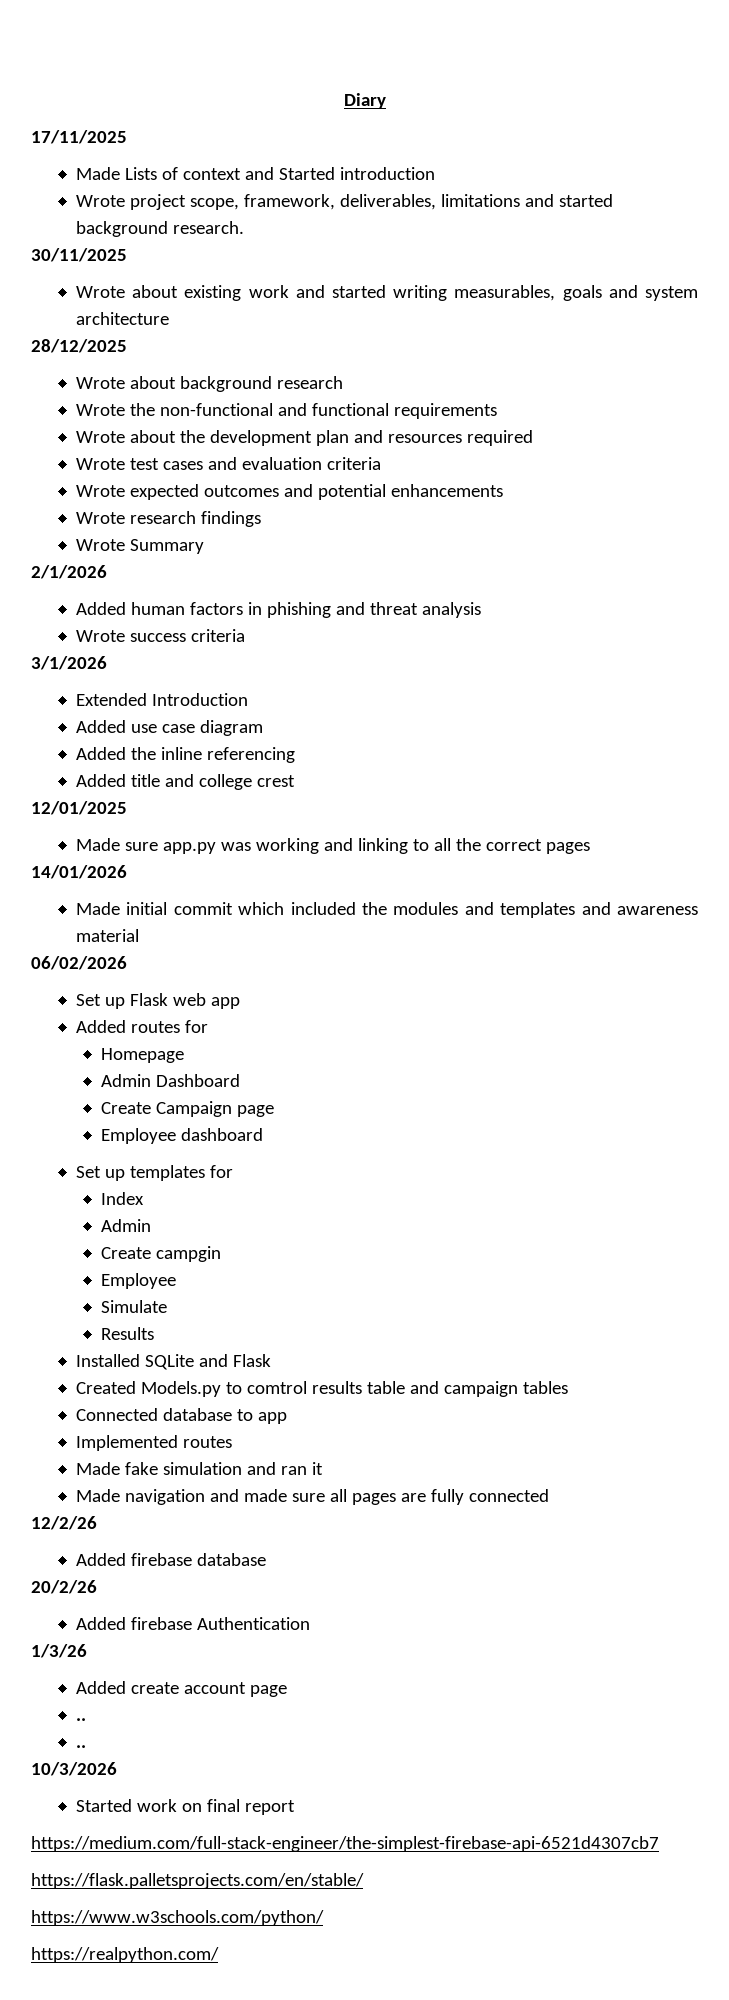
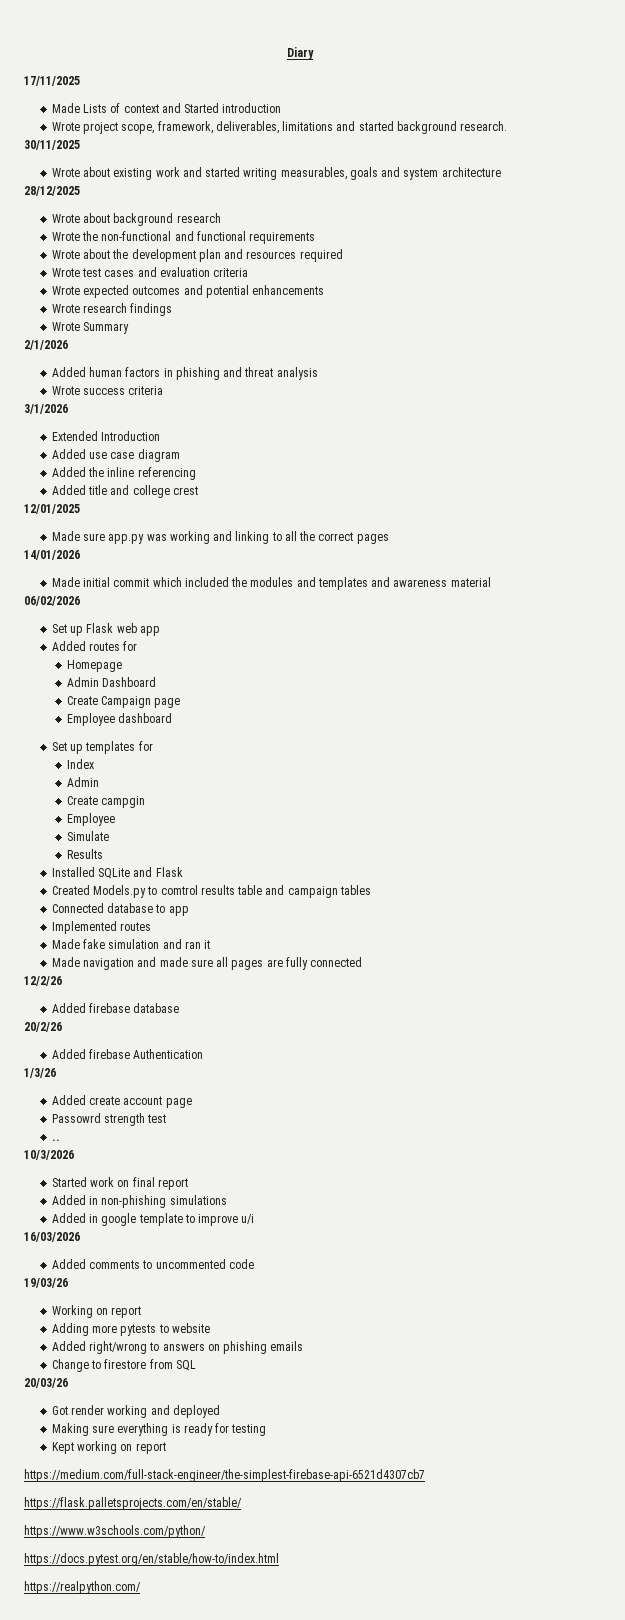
[75,1718,86,1721] .. -> [51,1113,167,1126] Passowrd strength test
(295, 1807) none -> [51,1195,227,1208] [51,1213,255,1226] [24,1232,80,1242] [51,1259,254,1269] [24,1278,68,1288] [51,1305,142,1318] [51,1323,210,1336] [51,1341,304,1354] [51,1359,196,1372] [24,1378,68,1388] [51,1405,220,1418] [51,1423,267,1436] [51,1441,166,1454] // Added in non-phishing simulations // Added in google template to improve u/i // 16/03/2026 // Added comments to uncommented code // 19/03/26 // Working on report // Adding more pytests to website // Added right/wrong to answers on phishing emails // Change to firestore from SQL // 20/03/26 // Got render working and deployed // Making sure everything is ready for testing // Kept working on report
(324, 1918) none -> [24,1553,279,1566] // https://docs.pytest.org/en/stable/how-to/index.html

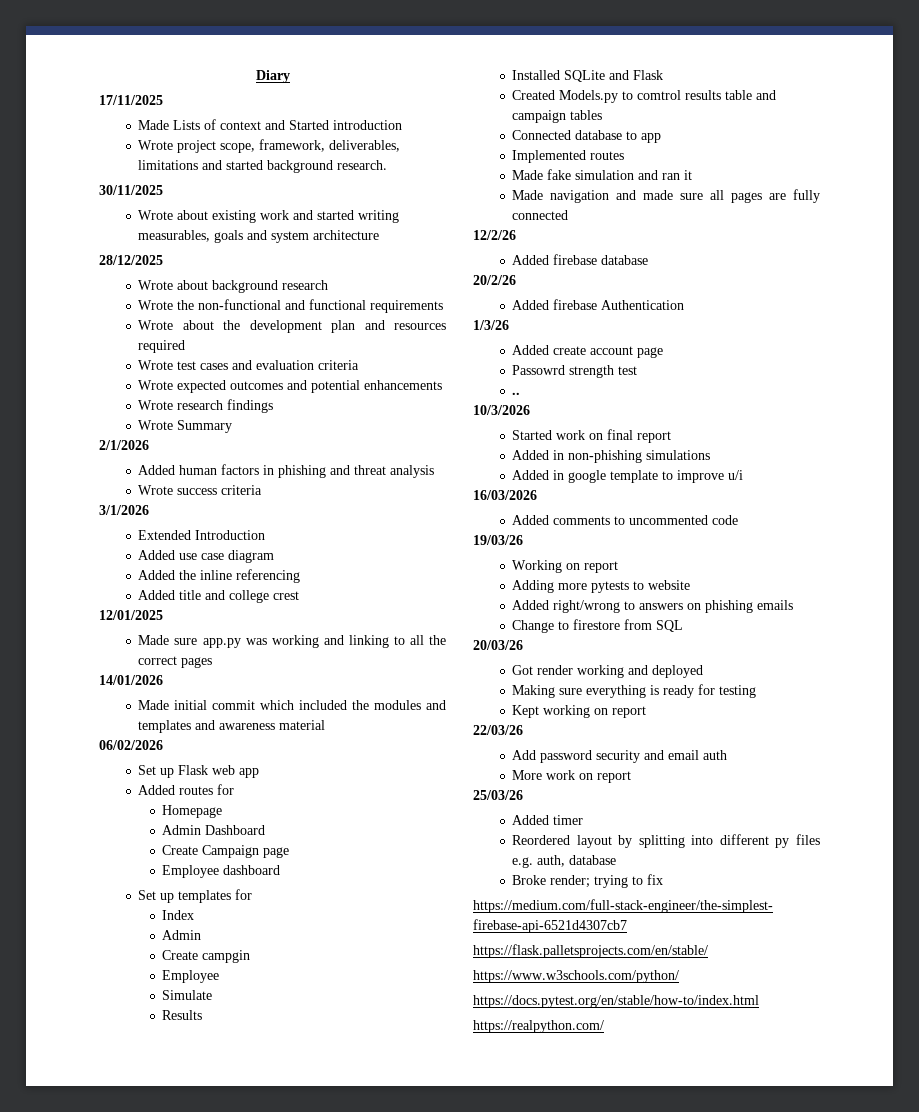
(166, 1448) none -> [473,725,523,735] [512,750,728,763] [512,770,632,783] [473,790,523,800] [512,815,584,825] [512,834,820,848] [512,855,617,868] [512,874,664,888] // 22/03/26 // Add password security and email auth // More work on report // 25/03/26 // Added timer // Reordered layout by splitting into different py files e.g. auth, database // Broke render; trying to fix

